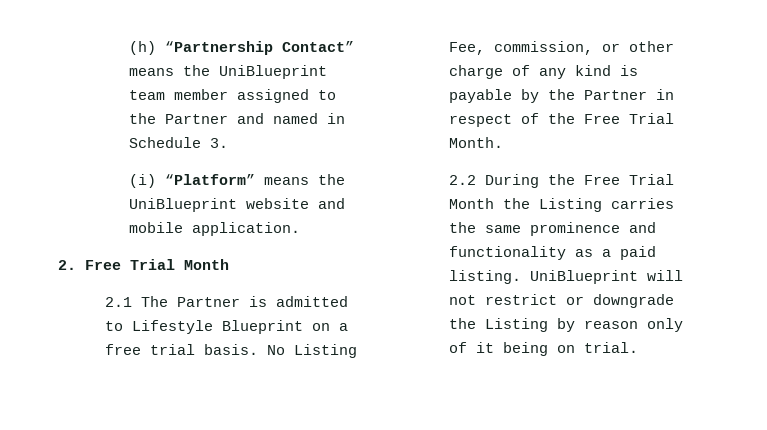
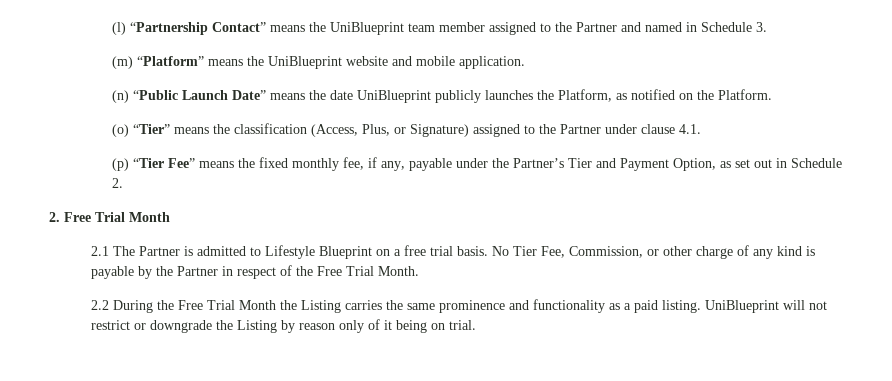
[128,41,156,55] (h) -> [112,22,127,35] (l)
[128,174,156,188] (i) -> [112,56,134,69] (m)
(300, 229) none -> [112,89,773,103] [112,123,702,137] [112,157,843,171] [112,178,124,188] // (n) “Public Launch Date” means the date UniBlueprint publicly launches the Platform, as notified on the Platform. // (o) “Tier” means the classification (Access, Plus, or Signature) assigned to the Partner under clause 4.1. // (p) “Tier Fee” means the fixed monthly fee, if any, payable under the Partner’s Tier and Payment Option, as set out in Schedule 2.
[294,344,358,358] [449,41,594,55] Listing Fee, commission, -> [513,246,644,258] Tier Fee, Commission,

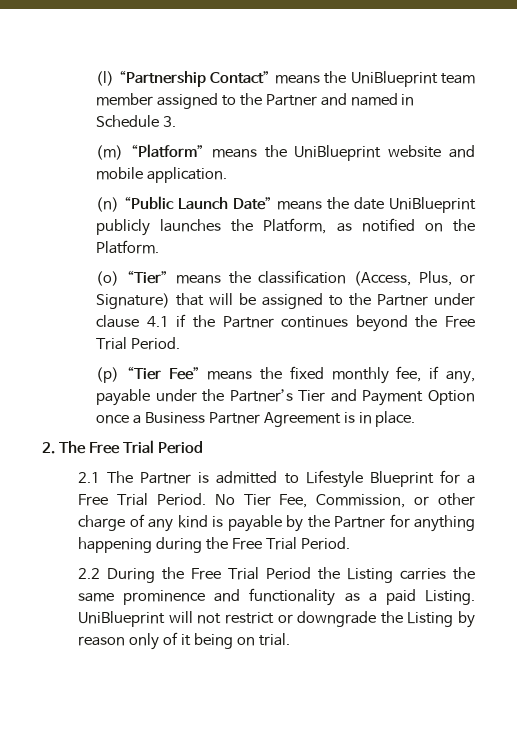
(470, 130) none -> [176,293,257,306] that will be
[679,124,702,134] 4.1. -> [146,314,476,332] [96,337,180,350] 4.1 if the Partner continues beyond the Free Trial Period.
[673,158,843,171] [112,178,124,188] [49,212,170,222] Option, as set out in Schedule 2. // 2. Free Trial Month -> [428,390,475,405] [96,411,416,427] [42,440,203,454] Option once a Business Partner Agreement is in place. // 2. The Free Trial Period
[376,245,489,256] on a free trial basis. -> [439,470,475,484] [78,493,206,506] for a Free Trial Period.
[222,265,420,279] in respect of the Free Trial Month. -> [389,514,476,532] [78,537,350,553] for anything happening during the Free Trial Period.
[239,300,277,310] Month -> [266,567,312,580] Period
[662,300,702,313] listing. -> [424,590,475,605] Listing.

